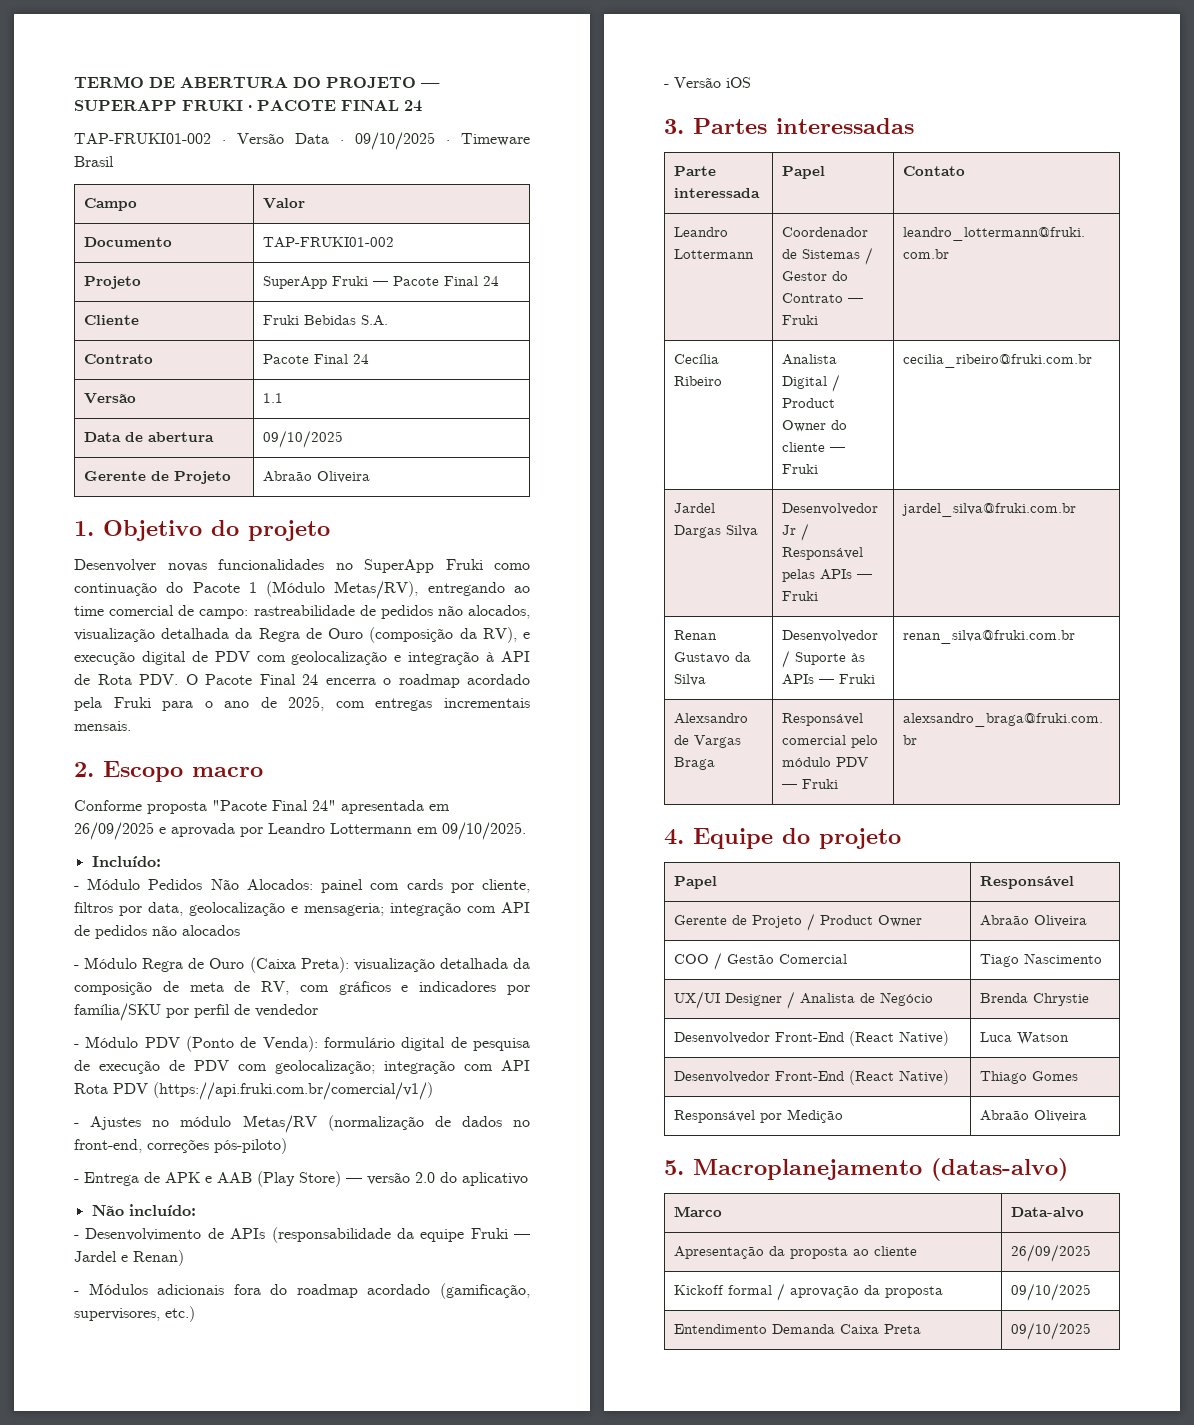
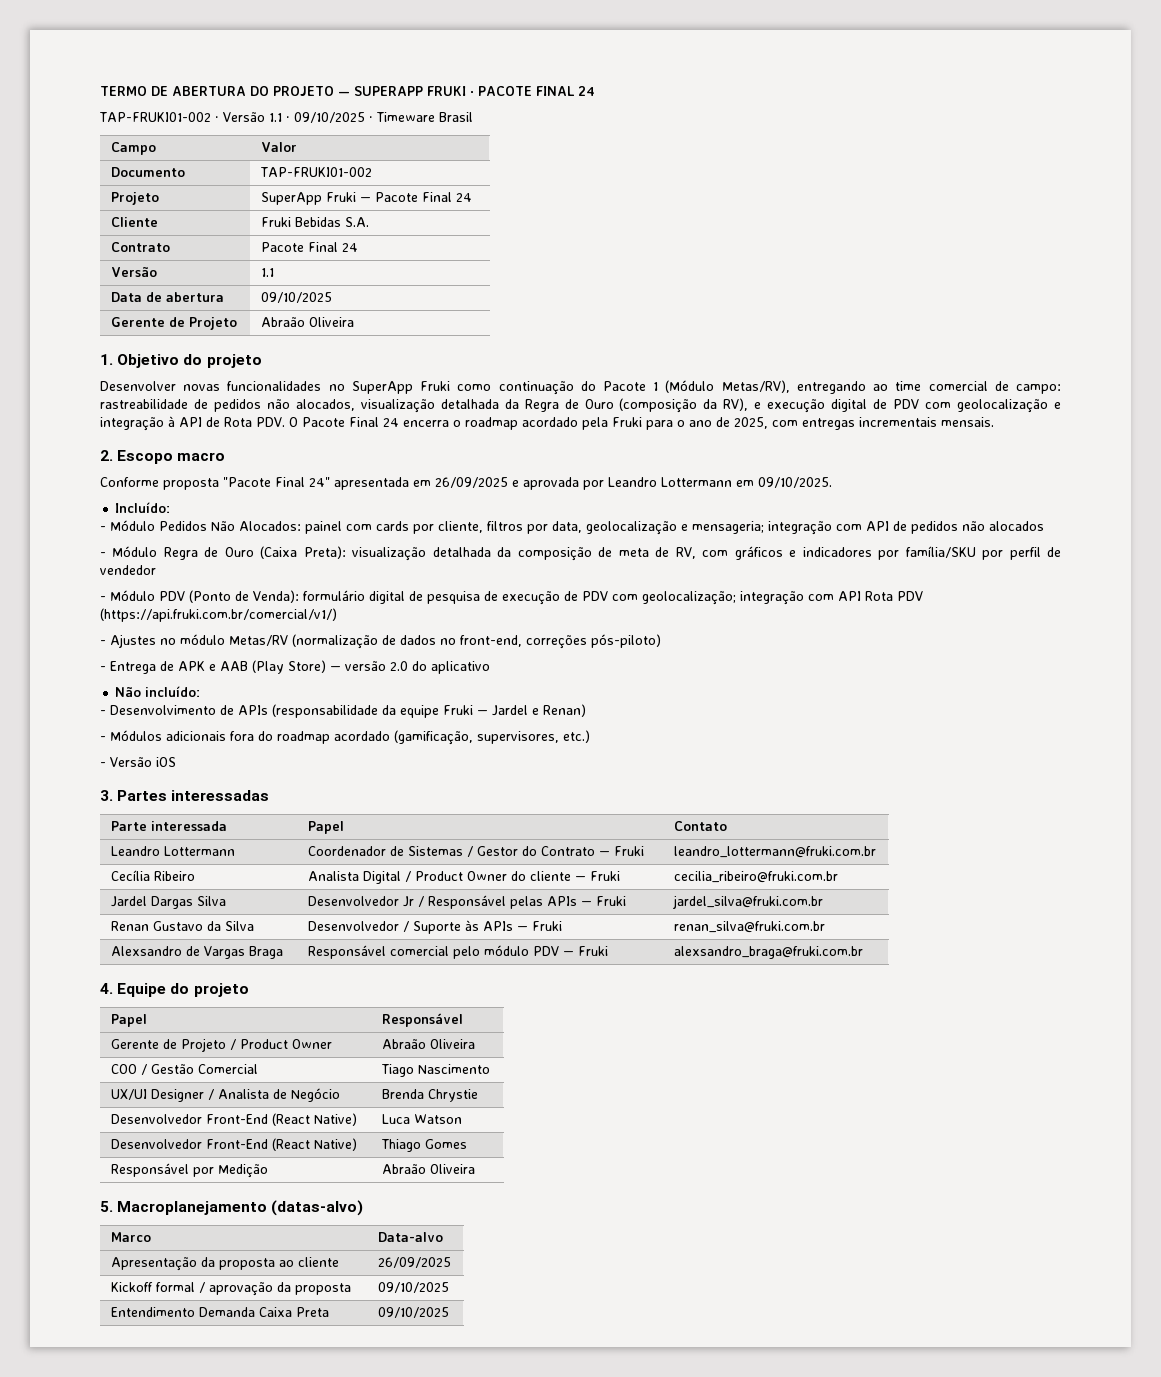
[295,133,329,144] Data -> [269,113,282,122] 1.1

